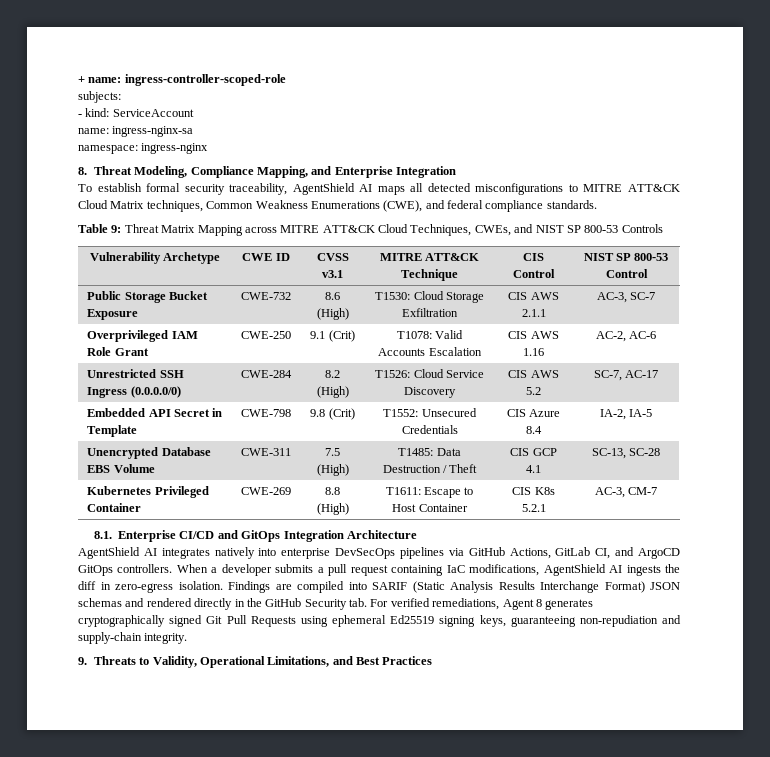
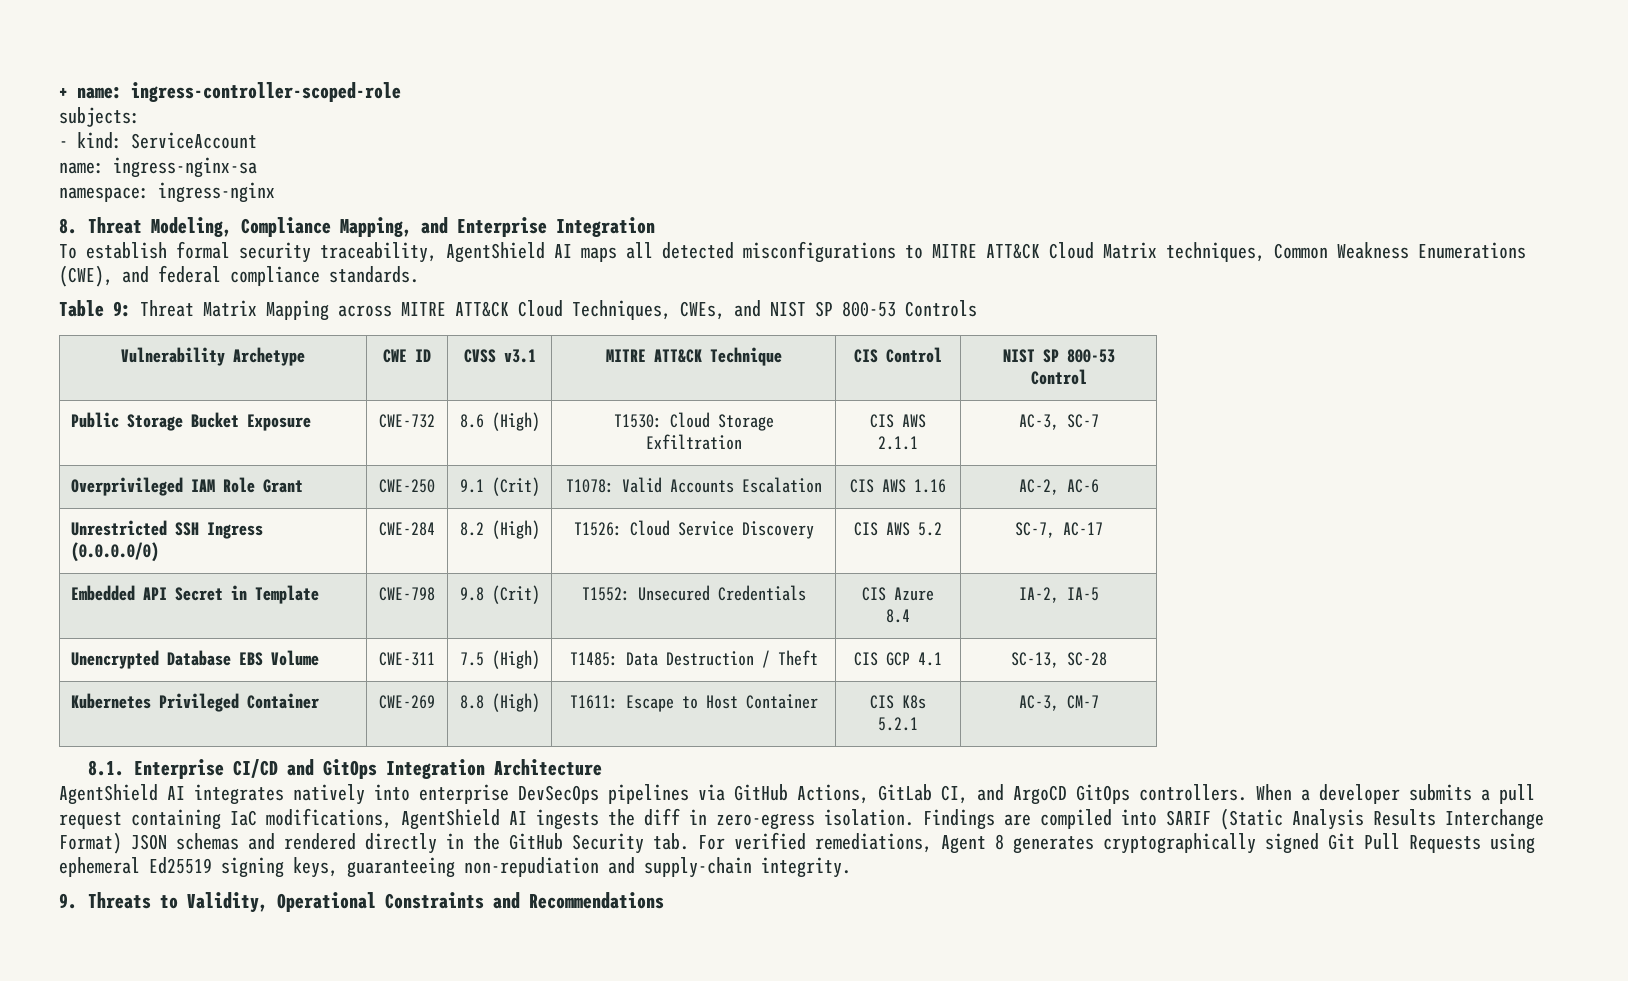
[267,656,433,667] Limitations, and Best Practices -> [384,892,664,909] Constraints and Recommendations

